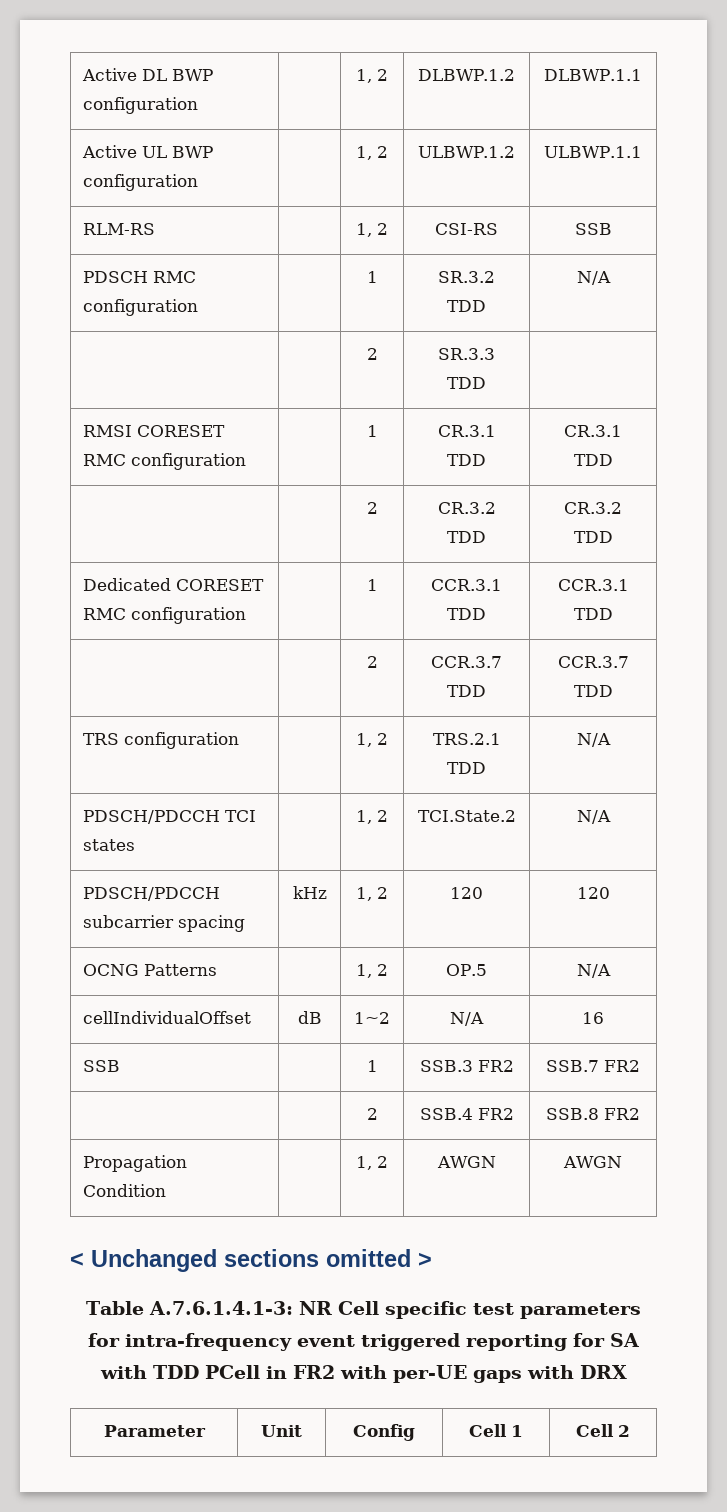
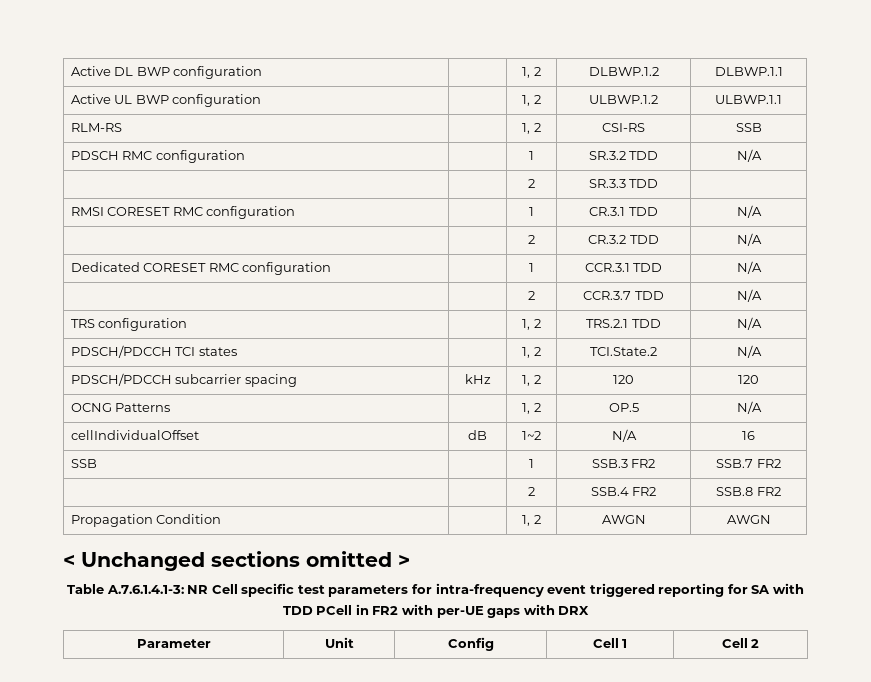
[564,425,622,437] [573,454,613,466] CR.3.1 TDD -> [736,205,762,218] N/A
[564,502,622,514] [573,531,613,543] CR.3.2 TDD -> [736,233,762,246] N/A
[557,579,629,591] [573,608,613,620] CCR.3.1 TDD -> [736,261,762,274] N/A
[557,656,629,668] [573,685,613,697] CCR.3.7 TDD -> [736,289,762,302] N/A

